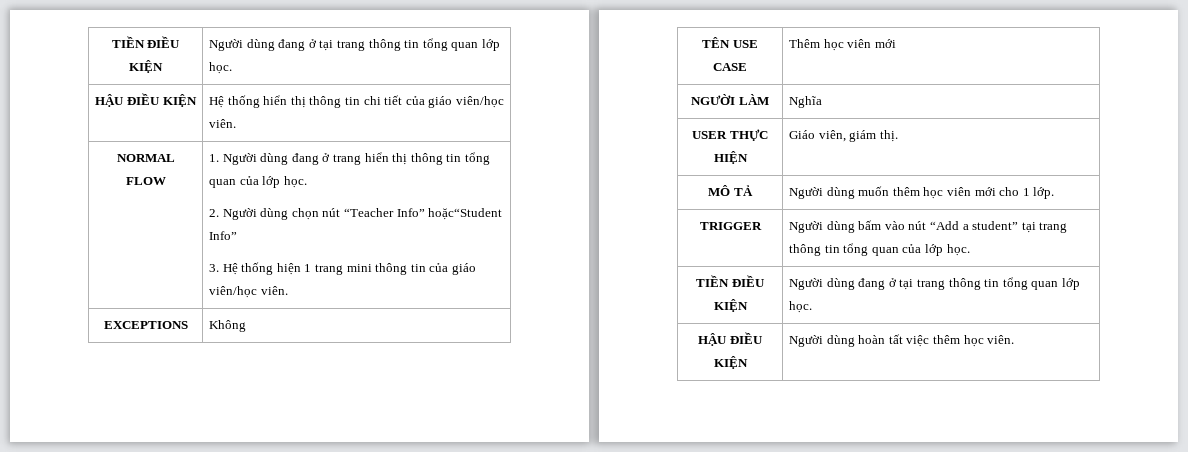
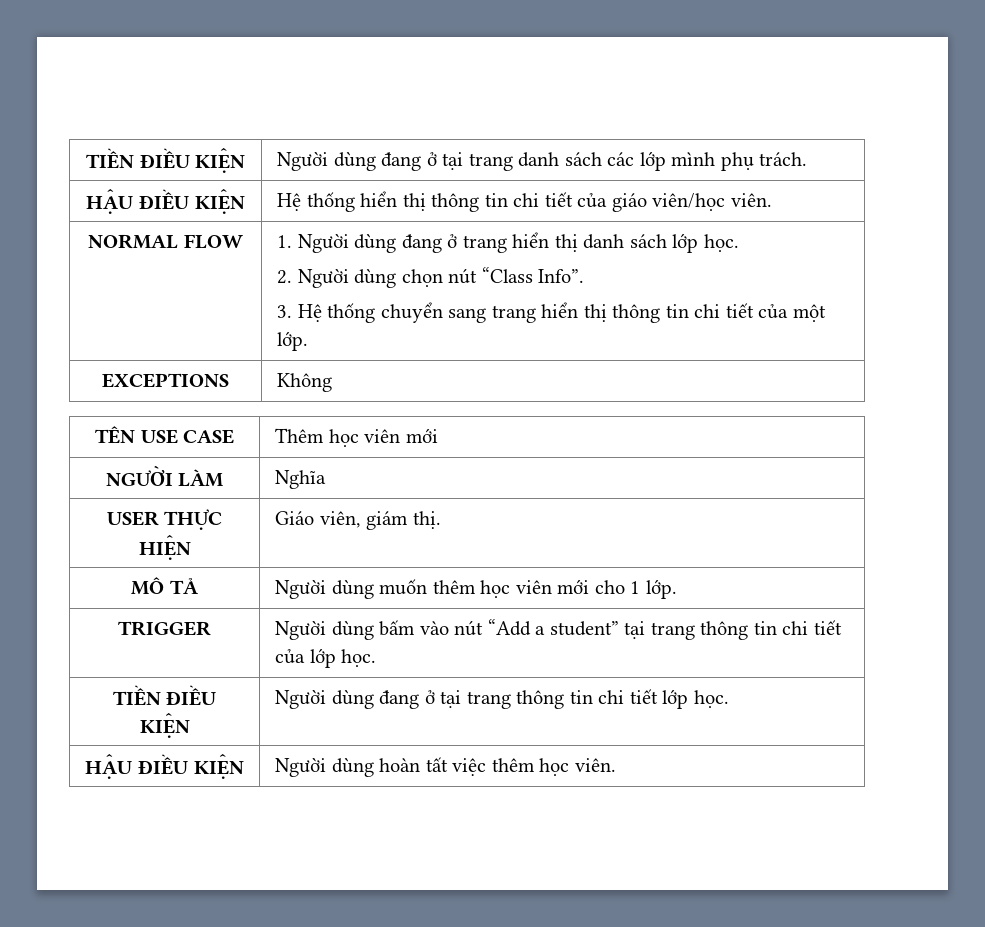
[111,36,181,48] [129,60,163,73] [209,38,500,51] [209,62,233,74] TIỀN ĐIỀU KIỆN | Người dùng đang ở tại trang thông tin tổng quan lớp học. -> [85,147,246,173] [277,151,808,171] TIỀN ĐIỀU KIỆN | Người dùng đang ở tại trang danh sách các lớp mình phụ trách.
[410,152,490,165] [209,176,259,188] thông tin tổng quan của -> [583,234,667,249] danh sách
[343,208,503,220] [209,231,238,240] “Teacher Info” hoặc“Student Info” -> [481,267,585,283] “Class Info”.
[276,263,476,275] [209,286,288,298] hiện 1 trang mini thông tin của giáo viên/học viên. -> [380,302,827,323] [277,331,309,351] chuyển sang trang hiển thị thông tin chi tiết của một lớp.
[843,243,899,256] tổng quan -> [782,620,843,635] chi tiết
[1002,277,1059,290] tổng quan -> [598,689,658,704] chi tiết

